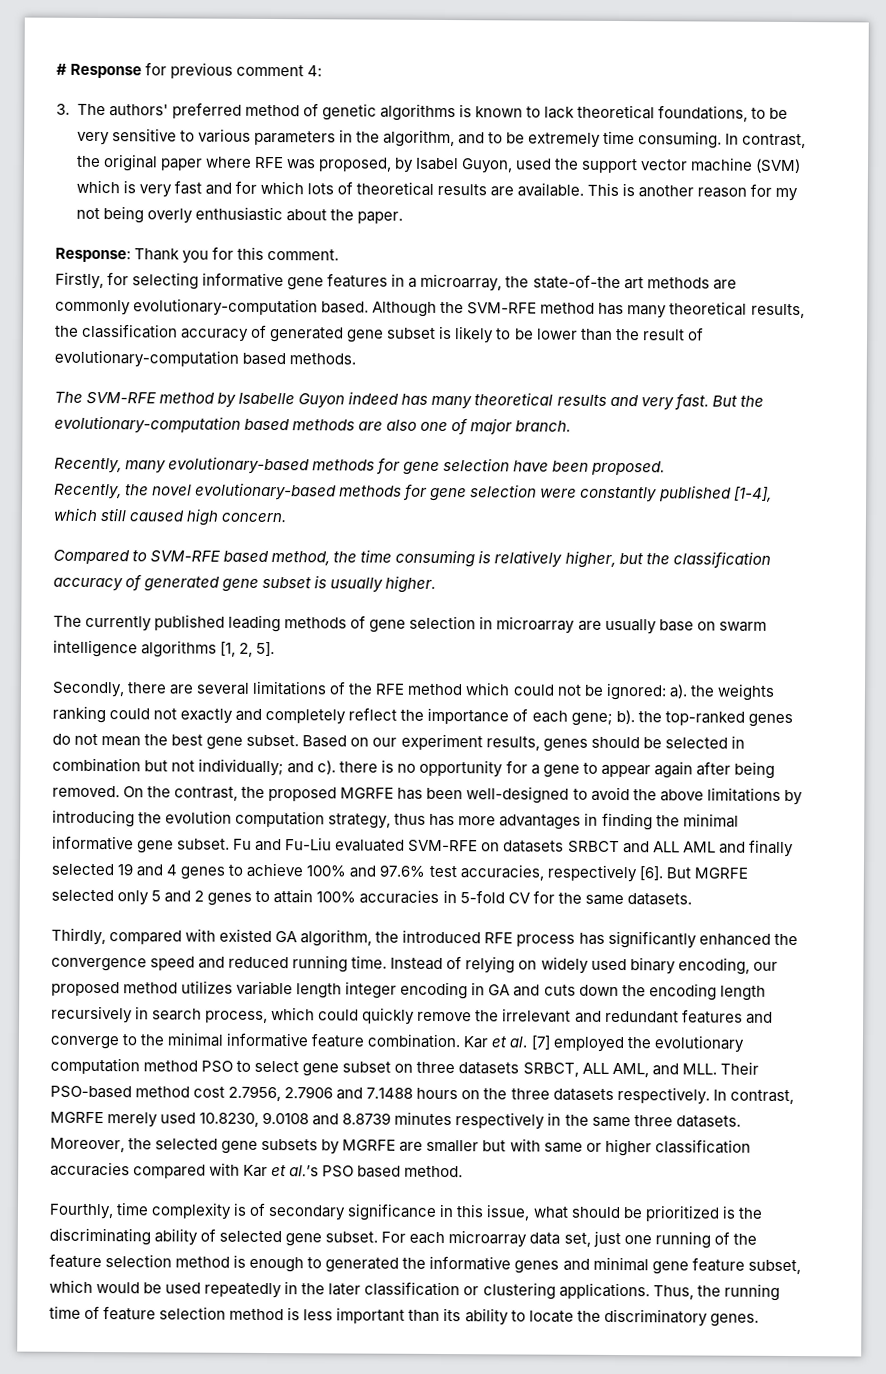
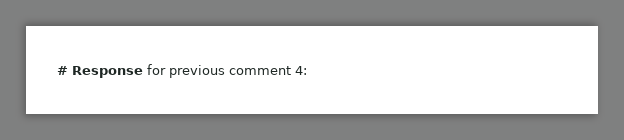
[56,102,789,122] [76,128,807,149] [75,154,802,174] [75,179,799,202] [75,206,403,224] [55,246,340,264] [55,271,737,292] [55,298,805,319] [55,323,704,344] [54,349,357,368] [54,391,764,411] [54,415,572,436] [54,456,666,476] [54,482,772,503] [53,507,287,526] [53,549,771,569] [53,574,437,593] [53,614,767,635] [53,639,276,658] [52,680,775,701] [52,705,793,728] [52,733,745,752] [52,757,775,779] [52,785,803,806] [52,809,739,831] [52,835,794,858] [51,862,748,883] [51,889,692,906] [51,927,798,949] [51,955,778,975] [51,980,766,1001] [51,1005,773,1025] [50,1032,744,1053] [50,1057,759,1078] [50,1085,794,1105] [50,1111,741,1130] [50,1137,751,1157] [50,1161,464,1179] [49,1202,763,1222] [49,1227,757,1249] [49,1253,801,1275] [49,1279,780,1301] [49,1305,759,1327] // 3. The authors' preferred method of genetic algorithms is known to lack theoretical foundations, to be very sensitive to various parameters in the algorithm, and to be extremely time consuming. In contrast, the original paper where RFE was proposed, by Isabel Guyon, used the support vector machine (SVM) which is very fast and for which lots of theoretical results are available. This is another reason for my not being overly enthusiastic about the paper. // Response: Thank you for this comment. // Firstly, for selecting informative gene features in a microarray, the state-of-the art methods are commonly evolutionary-computation based. Although the SVM-RFE method has many theoretical results, the classification accuracy of generated gene subset is likely to be lower than the result of evolutionary-computation based methods. // The SVM-RFE method by Isabelle Guyon indeed has many theoretical results and very fast. But the evolutionary-computation based methods are also one of major branch. // Recently, many evolutionary-based methods for gene selection have been proposed. // Recently, the novel evolutionary-based methods for gene selection were constantly published [1-4], which still caused high concern. // Compared to SVM-RFE based method, the time consuming is relatively higher, but the classification accuracy of generated gene subset is usually higher. // The currently published leading methods of gene selection in microarray are usually base on swarm intelligence algorithms [1, 2, 5]. // Secondly, there are several limitations of the RFE method which could not be ignored: a). the weights ranking could not exactly and completely reflect the importance of each gene; b). the top-ranked genes do not mean the best gene subset. Based on our experiment results, genes should be selected in combination but not individually; and c). there is no opportunity for a gene to appear again after being removed. On the contrast, the proposed MGRFE has been well-designed to avoid the above limitations by introducing the evolution computation strategy, thus has more advantages in finding the minimal informative gene subset. Fu and Fu-Liu evaluated SVM-RFE on datasets SRBCT and ALL AML and finally selected 19 and 4 genes to achieve 100% and 97.6% test accuracies, respectively [6]. But MGRFE selected only 5 and 2 genes to attain 100% accuracies in 5-fold CV for the same datasets. // Thirdly, compared with existed GA algorithm, the introduced RFE process has significantly enhanced the convergence speed and reduced running time. Instead of relying on widely used binary encoding, our proposed method utilizes variable length integer encoding in GA and cuts down the encoding length recursively in search process, which could quickly remove the irrelevant and redundant features and converge to the minimal informative feature combination. Kar et al. [7] employed the evolutionary computation method PSO to select gene subset on three datasets SRBCT, ALL AML, and MLL. Their PSO-based method cost 2.7956, 2.7906 and 7.1488 hours on the three datasets respectively. In contrast, MGRFE merely used 10.8230, 9.0108 and 8.8739 minutes respectively in the same three datasets. Moreover, the selected gene subsets by MGRFE are smaller but with same or higher classification accuracies compared with Kar et al.’s PSO based method. // Fourthly, time complexity is of secondary significance in this issue, what should be prioritized is the discriminating ability of selected gene subset. For each microarray data set, just one running of the feature selection method is enough to generated the informative genes and minimal gene feature subset, which would be used repeatedly in the later classification or clustering applications. Thus, the running time of feature selection method is less important than its ability to locate the discriminatory genes. -> (307, 70) none

